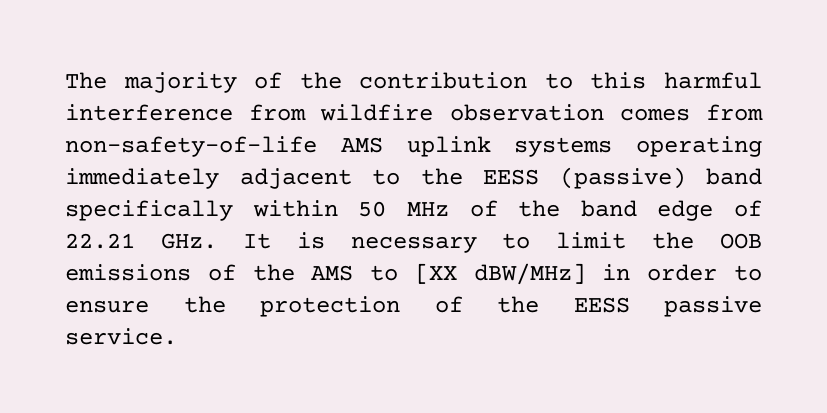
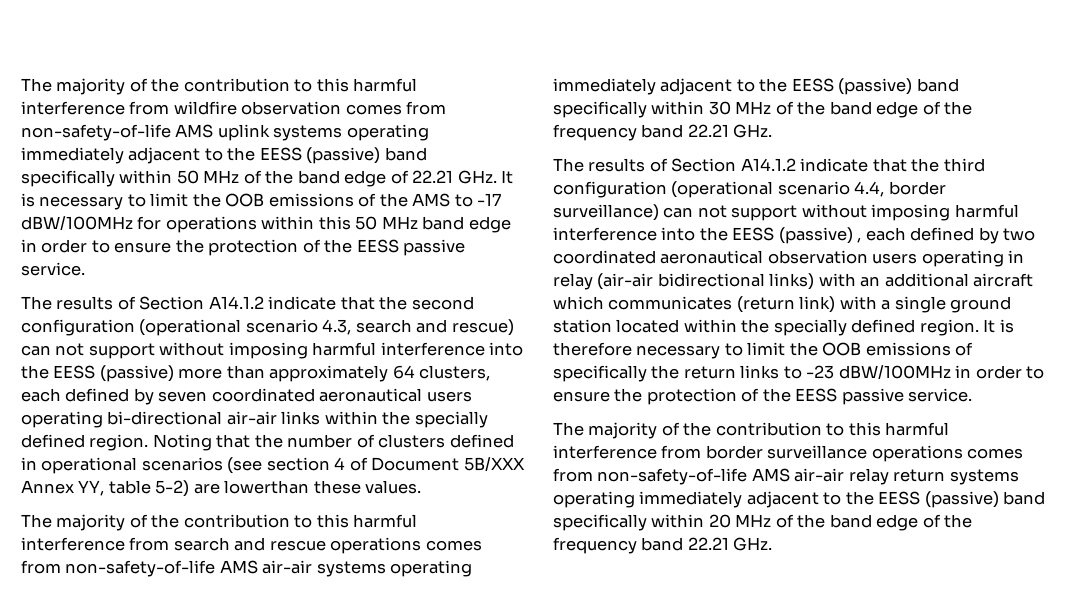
[414,263,586,285] [XX dBW/MHz] -> [477,193,502,206] [21,216,511,233] -17 dBW/100MHz for operations within this 50 MHz band edge
(177, 336) none -> [21,296,474,310] [21,319,514,336] [21,342,524,359] [21,365,491,382] [21,388,472,405] [21,411,488,428] [21,434,514,451] [21,457,525,474] [21,480,422,497] [21,514,418,531] [21,537,482,554] [21,560,473,577] [553,78,959,95] [553,101,973,118] [553,124,773,141] [553,158,985,172] [553,181,946,198] [553,204,1019,221] [553,227,1036,244] [553,250,1025,267] [553,273,1034,290] [553,296,1012,313] [553,319,1014,336] [553,342,974,359] [553,365,1045,382] [553,388,973,405] [553,422,950,439] [553,445,1024,462] [553,468,1019,485] [553,491,1046,508] [553,514,973,531] [553,537,773,554] // The results of Section A14.1.2 indicate that the second configuration (operational scenario 4.3, search and rescue) can not support without imposing harmful interference into the EESS (passive) more than approximately 64 clusters, each defined by seven coordinated aeronautical users operating bi-directional air-air links within the specially defined region. Noting that the number of clusters defined in operational scenarios (see section 4 of Document 5B/XXX Annex YY, table 5-2) are lowerthan these values. // The majority of the contribution to this harmful interference from search and rescue operations comes from non-safety-of-life AMS air-air systems operating immediately adjacent to the EESS (passive) band specifically within 30 MHz of the band edge of the frequency band 22.21 GHz. // The results of Section A14.1.2 indicate that the third configuration (operational scenario 4.4, border surveillance) can not support without imposing harmful interference into the EESS (passive) , each defined by two coordinated aeronautical observation users operating in relay (air-air bidirectional links) with an additional aircraft which communicates (return link) with a single ground station located within the specially defined region. It is therefore necessary to limit the OOB emissions of specifically the return links to -23 dBW/100MHz in order to ensure the protection of the EESS passive service. // The majority of the contribution to this harmful interference from border surveillance operations comes from non-safety-of-life AMS air-air relay return systems operating immediately adjacent to the EESS (passive) band specifically within 20 MHz of the band edge of the frequency band 22.21 GHz.

